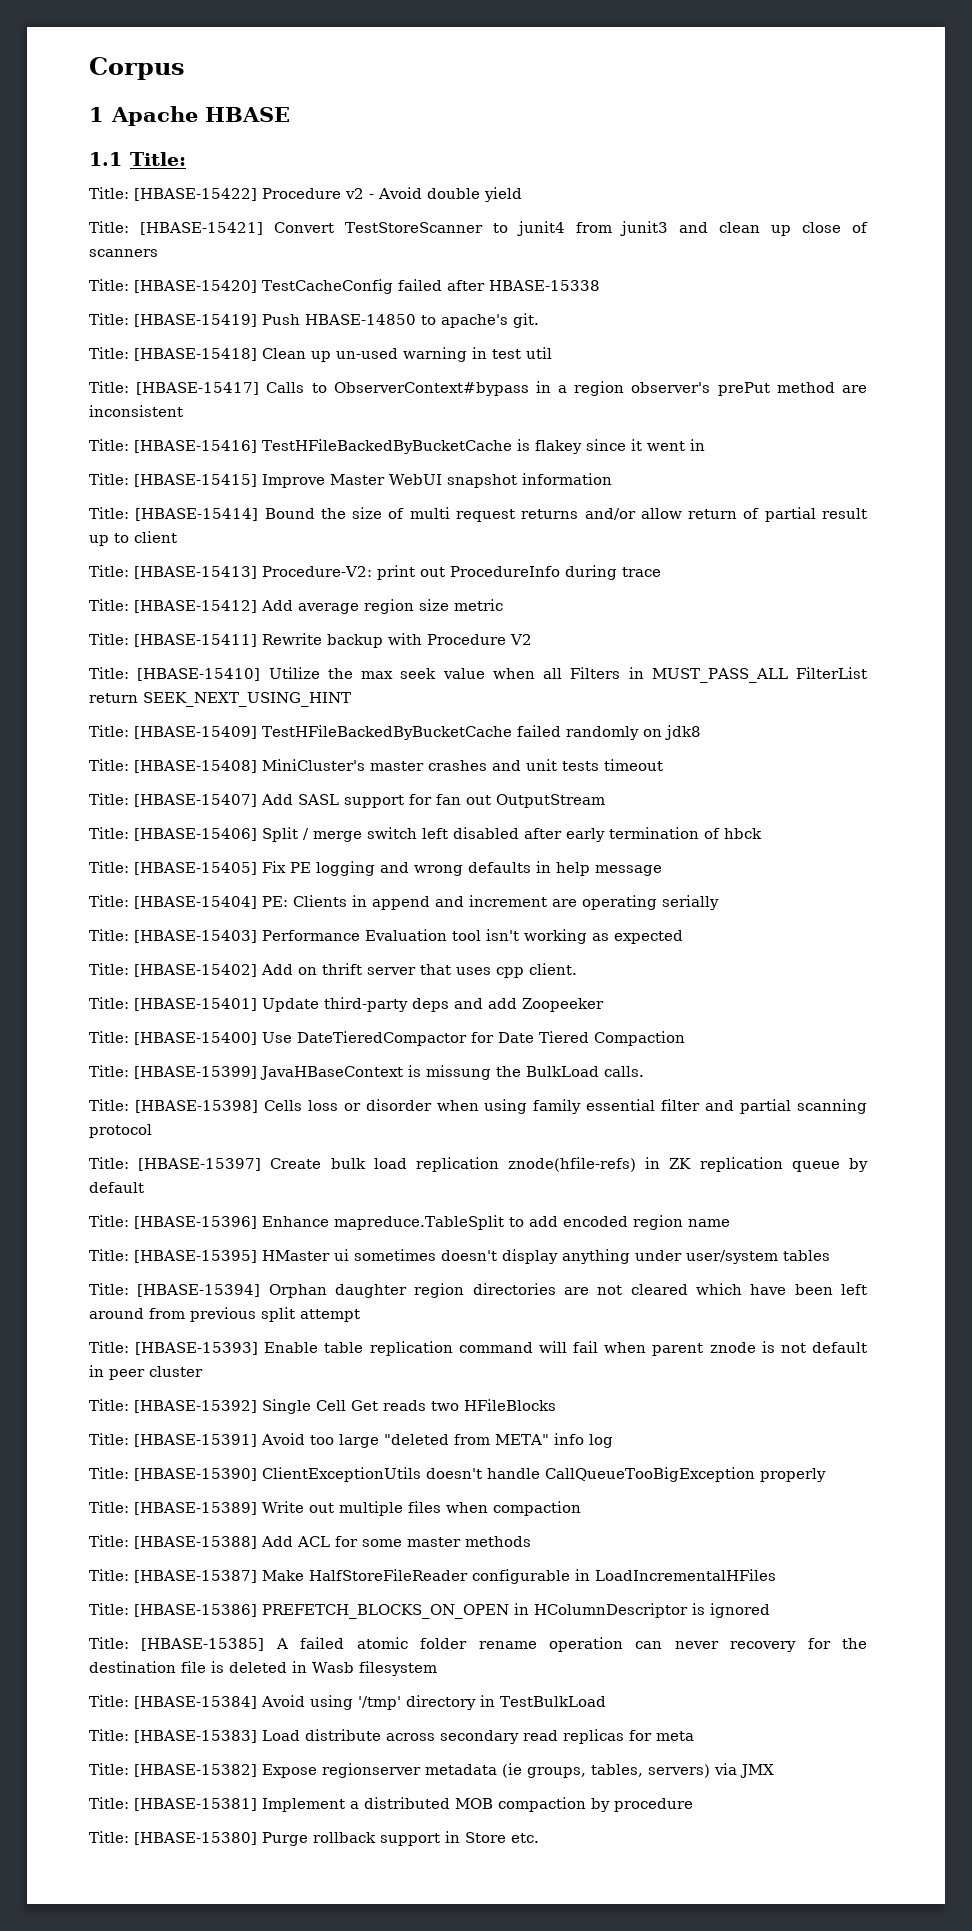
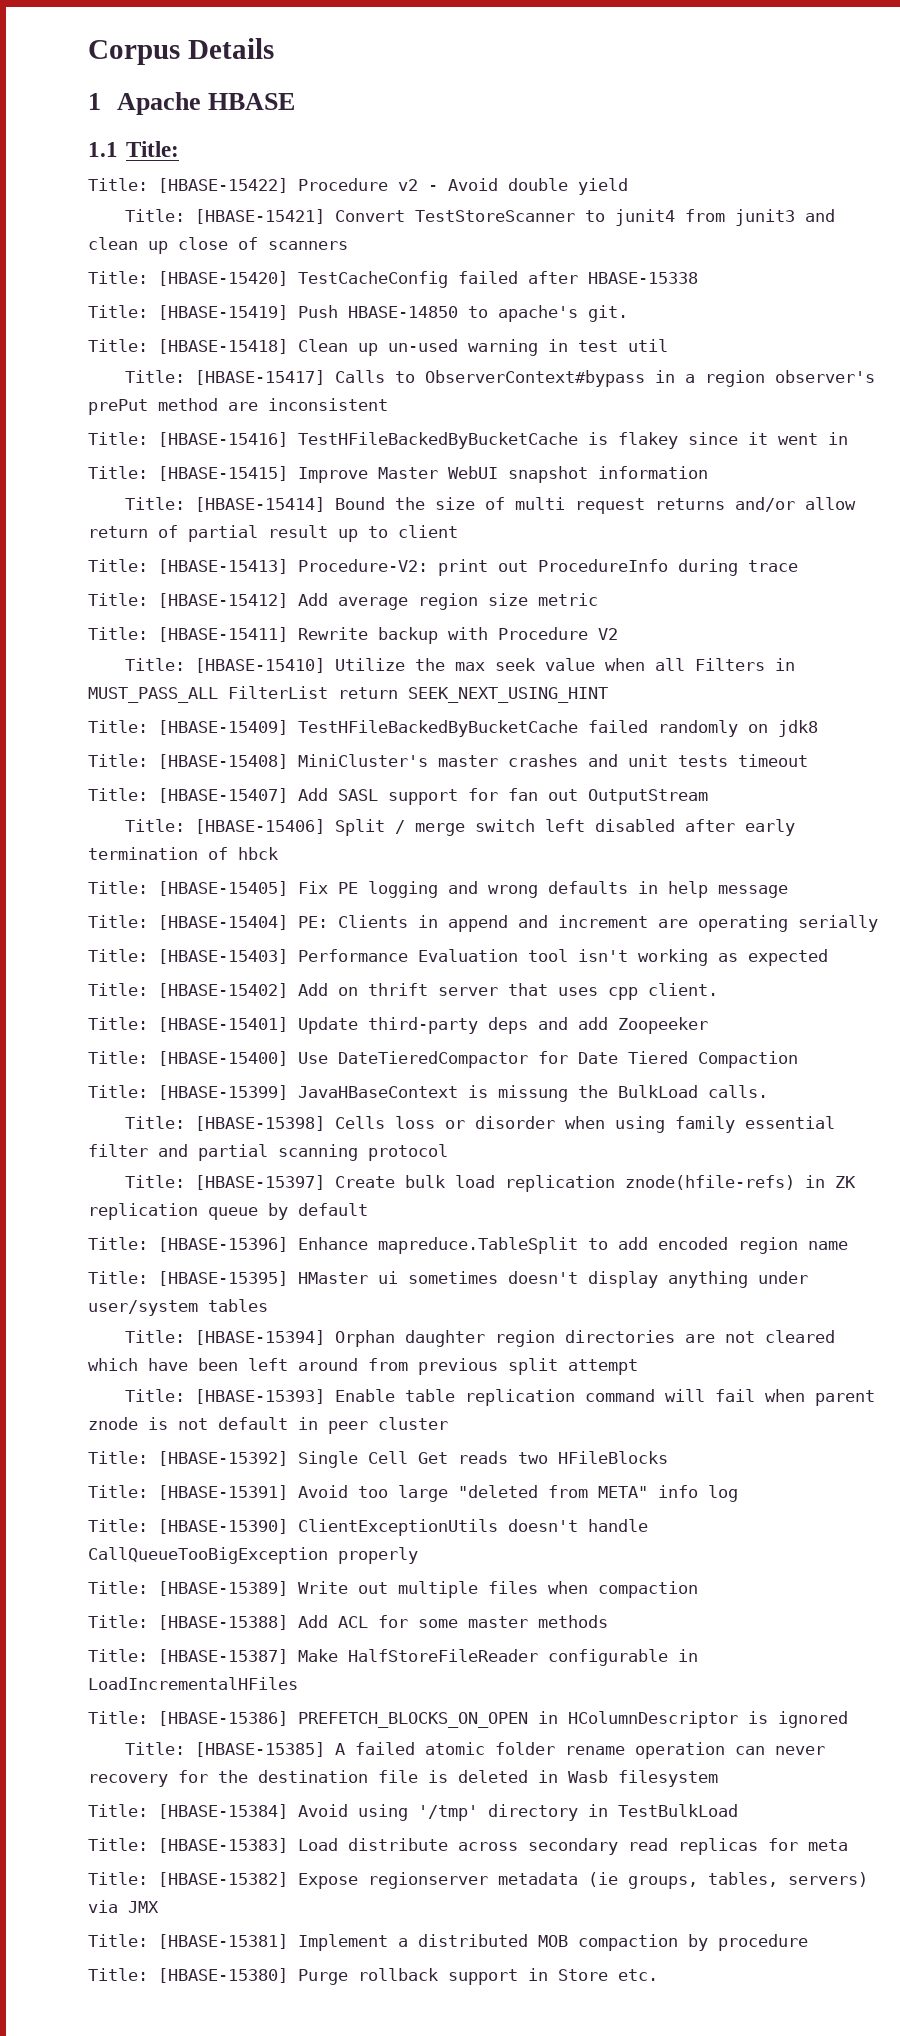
(185, 68) none -> [187,38,274,59] Details

